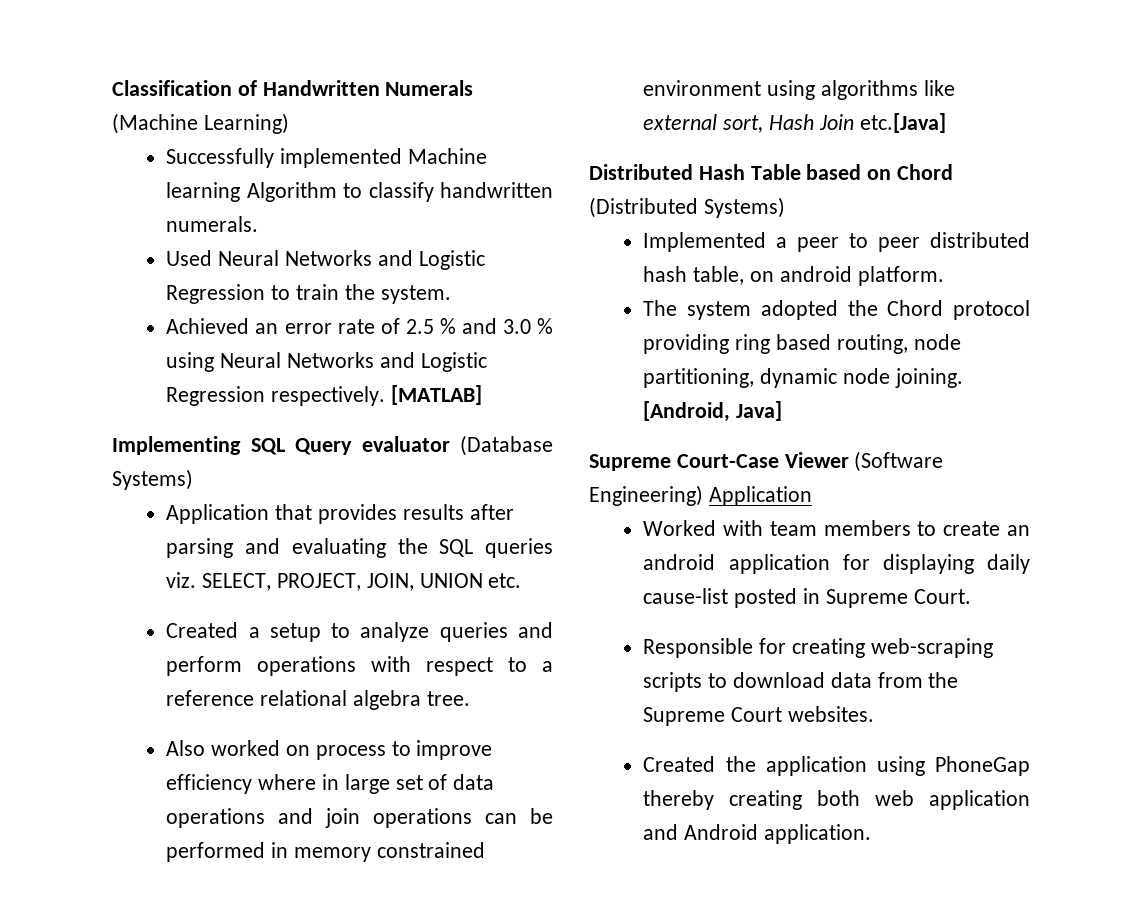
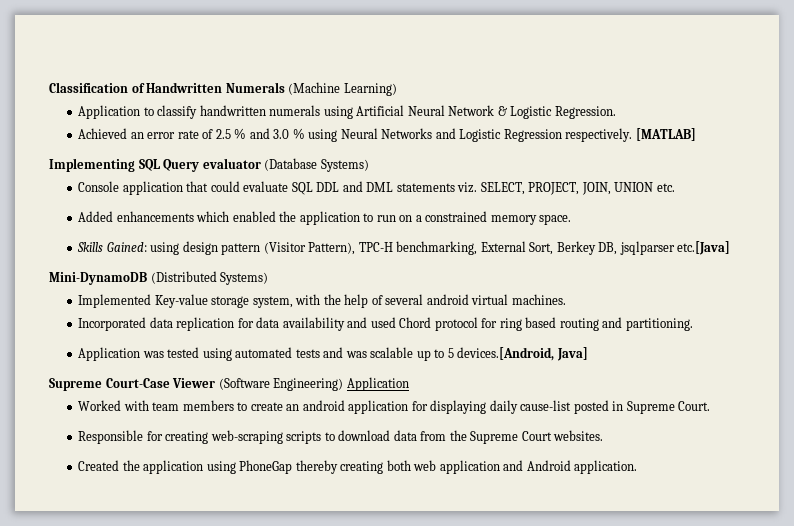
[166,148,487,168] [166,182,553,202] [166,216,259,232] [166,250,485,270] [166,284,451,304] Successfully implemented Machine learning Algorithm to classify handwritten numerals. // Used Neural Networks and Logistic Regression to train the system. -> [78,105,616,119] Application to classify handwritten numerals using Artificial Neural Network & Logistic Regression.
[166,504,514,524] [166,538,553,558] Application that provides results after parsing and evaluating the SQL queries -> [78,181,455,195] Console application that could evaluate SQL DDL and DML statements
[166,622,553,642] [166,656,553,676] [166,690,470,710] [166,740,493,760] [166,774,495,794] [166,808,553,828] [166,842,485,862] [643,80,955,100] [643,113,946,133] [589,164,954,180] [589,197,785,218] [643,232,1030,252] [643,266,944,286] [643,300,878,320] Created a setup to analyze queries and perform operations with respect to a reference relational algebra tree. // Also worked on process to improve efficiency where in large set of data operations and join operations can be performed in memory constrained environment using algorithms like external sort, Hash Join etc.[Java] // Distributed Hash Table based on Chord (Distributed Systems) // Implemented a peer to peer distributed hash table, on android platform. // The system adopted the -> [78,211,572,225] [77,241,731,255] [49,271,269,285] [78,294,566,308] [78,317,396,331] Added enhancements which enabled the application to run on a constrained memory space. // Skills Gained: using design pattern (Visitor Pattern), TPC-H benchmarking, External Sort, Berkey DB, jsqlparser etc.[Java] // Mini-DynamoDB (Distributed Systems) // Implemented Key-value storage system, with the help of several android virtual machines. // Incorporated data replication for data availability and used
[643,334,730,354] providing -> [481,318,498,328] for
[836,334,961,354] [643,368,963,388] [643,401,731,422] routing, node partitioning, dynamic node joining. [Android, -> [559,317,693,331] [78,347,555,361] routing and partitioning. // Application was tested using automated tests and was scalable up to 5 devices.[Android,

